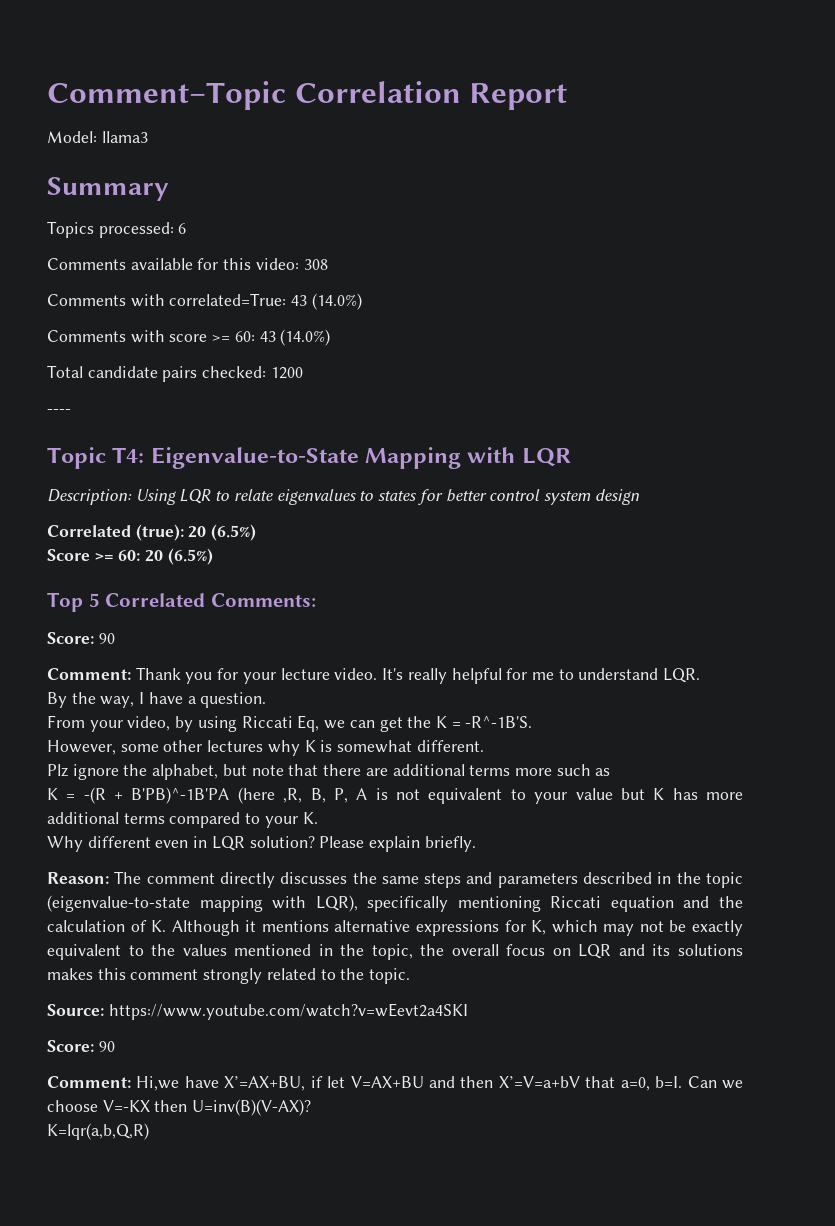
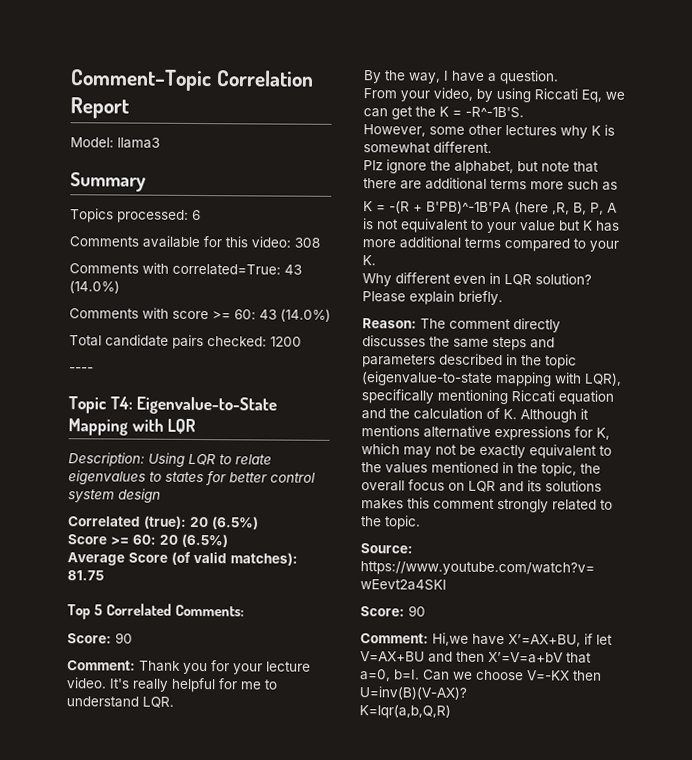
(213, 556) none -> [67,551,298,566] [67,570,104,581] // Average Score (of valid matches): 81.75

